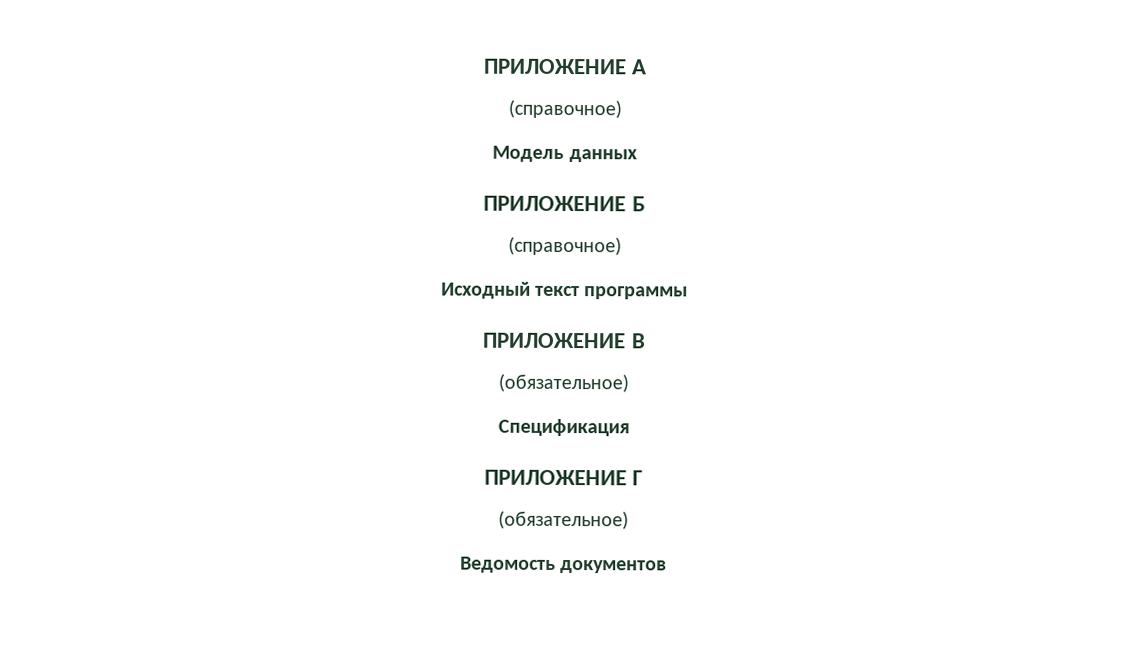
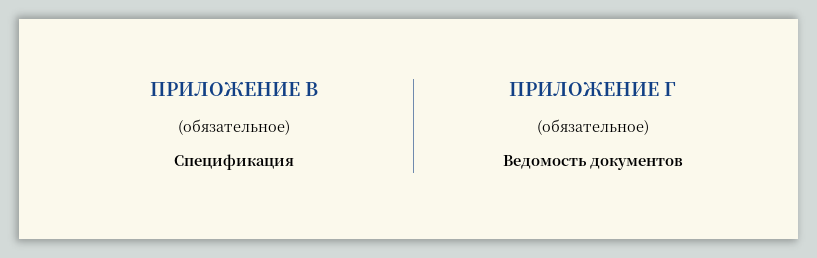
[482,58,648,75] [507,99,622,119] [492,145,638,163] [483,195,646,212] [507,236,622,256] [440,281,689,300] [482,332,627,349] ПРИЛОЖЕНИЕ А // (справочное) // Модель данных // ПРИЛОЖЕНИЕ Б // (справочное) // Исходный текст программы // ПРИЛОЖЕНИЕ -> [149,82,300,96] ПРИЛОЖЕНИЕ

